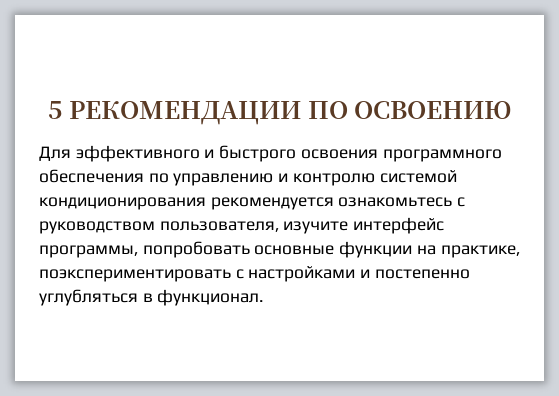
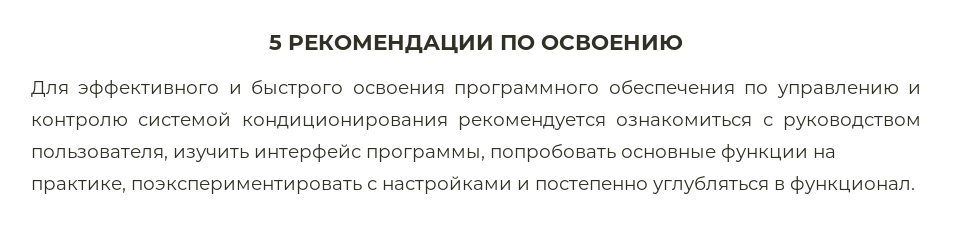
[338,197,453,207] ознакомьтесь -> [616,116,753,127] ознакомиться
[283,221,349,234] изучите -> [173,148,249,162] изучить

